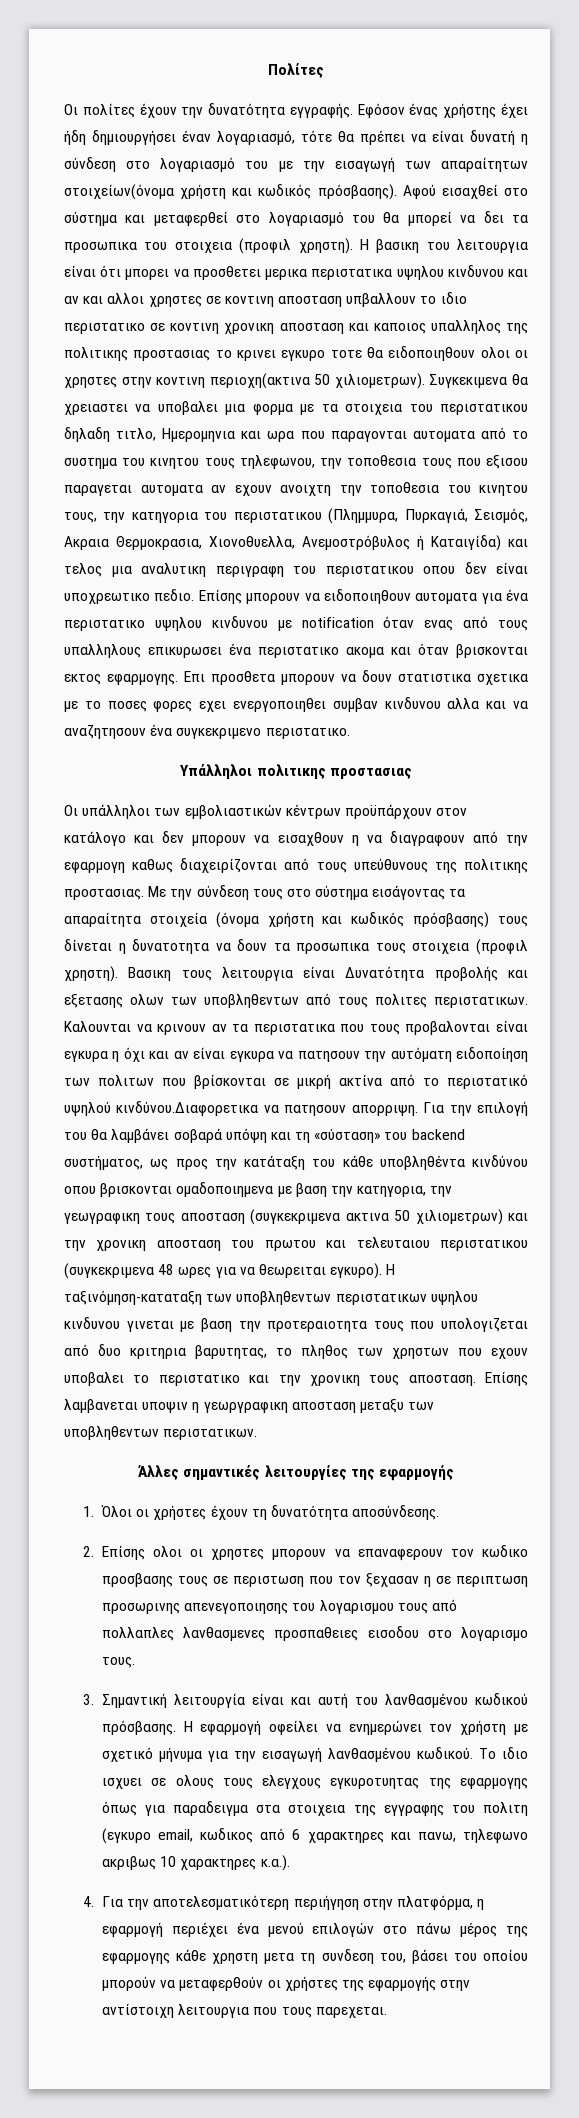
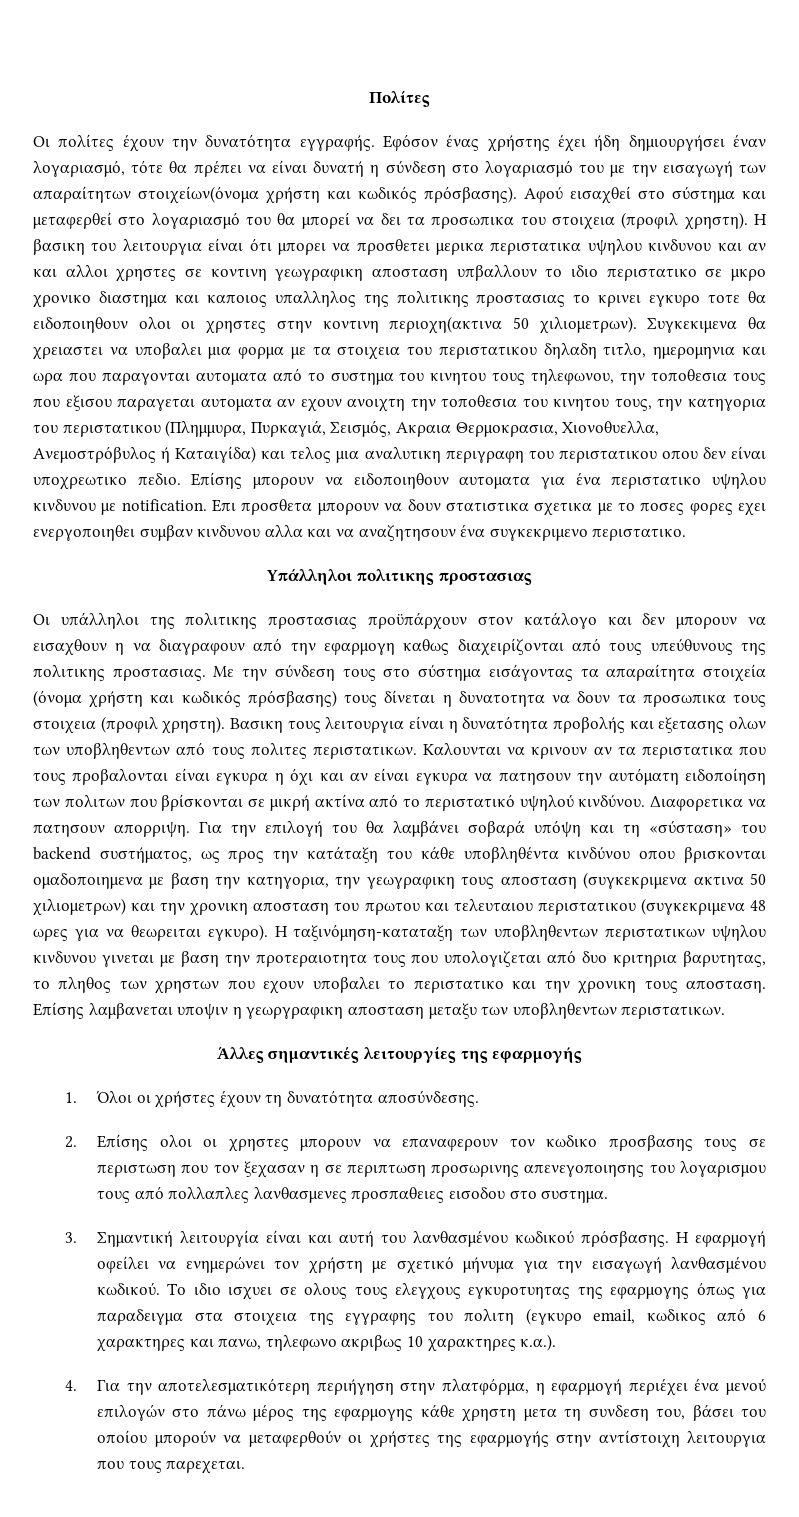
(274, 301) none -> [275,268,364,281] γεωγραφικη
[170,323,344,334] κοντινη χρονικη αποσταση -> [730,268,766,281] [33,291,167,308] μκρο χρονικο διαστημα
[162,428,236,442] Ημερομηνια -> [653,346,736,359] ημερομηνια
[301,616,528,631] [64,643,528,658] [64,674,178,686] notification όταν ενας από τους υπαλληλους επικυρωσει ένα περιστατικο ακομα και όταν βρισκονται εκτος εφαρμογης. -> [121,499,207,511] notification.
[154,804,341,819] των εμβολιαστικών κέντρων -> [149,613,358,629] της πολιτικης προστασιας
[345,966,425,981] Δυνατότητα -> [448,716,549,733] η δυνατότητα
[116,1101,259,1117] κινδύνου.Διαφορετικα -> [578,794,744,811] κινδύνου. Διαφορετικα
[460,1627,528,1641] [101,1657,135,1668] λογαρισμο τους. -> [541,1190,609,1203] συστημα.

